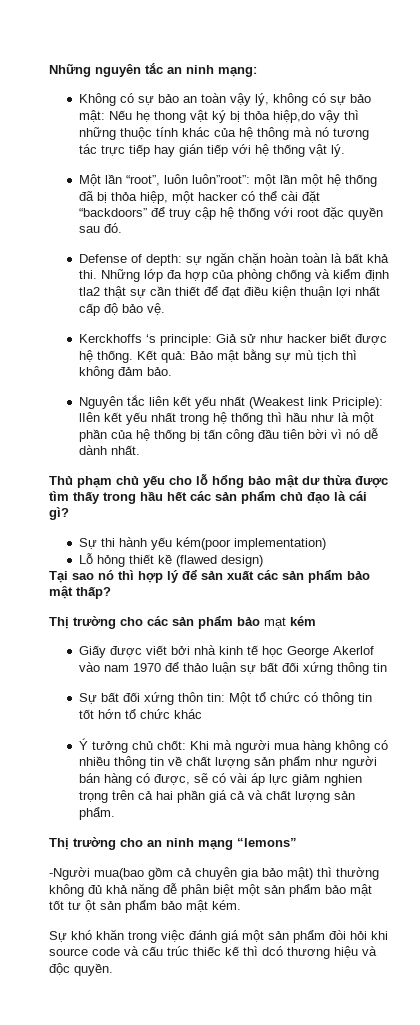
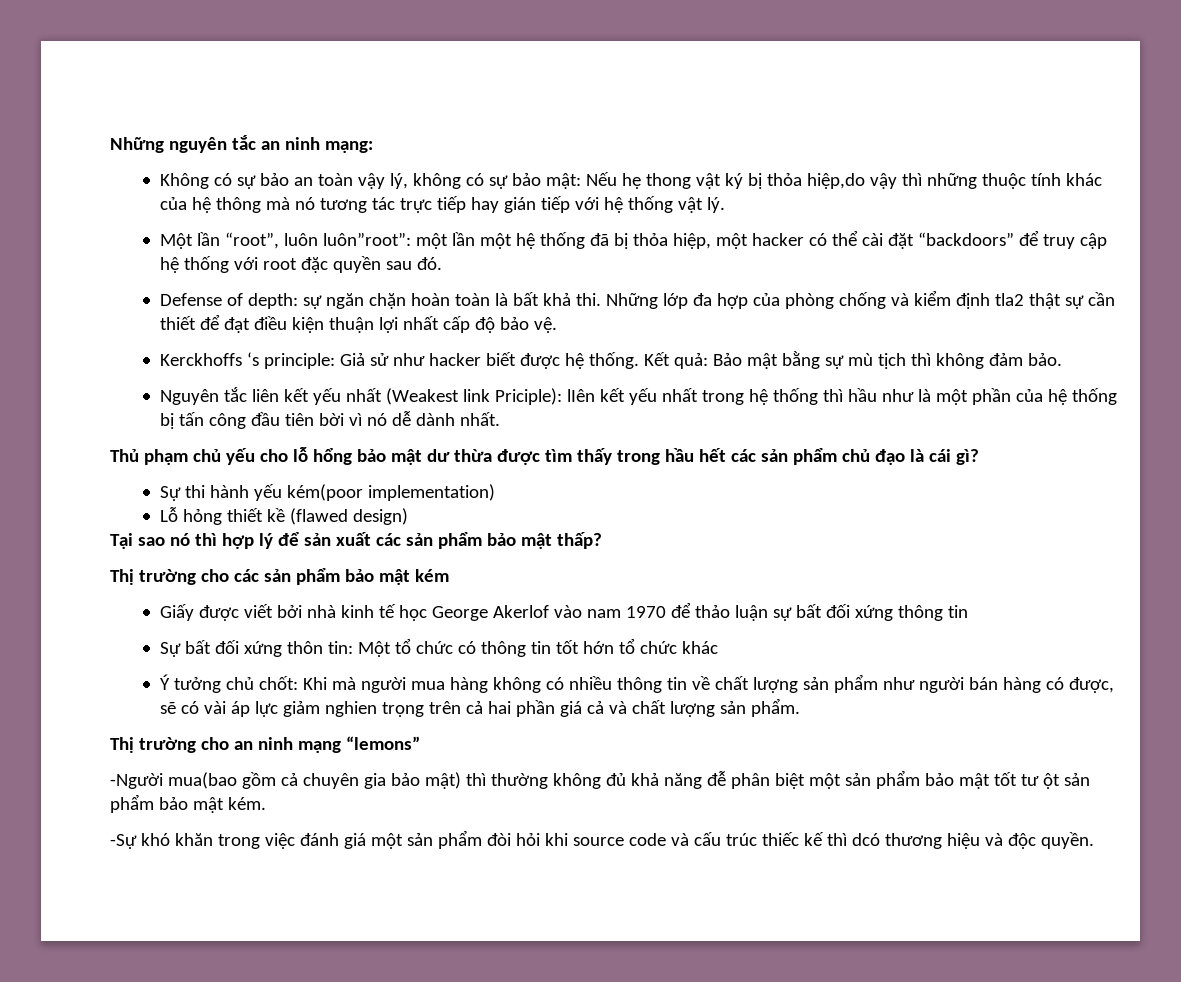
[264,617,286,628] mạt -> [378,569,410,585] mật
[49,931,67,942] Sự -> [110,834,137,849] -Sự

